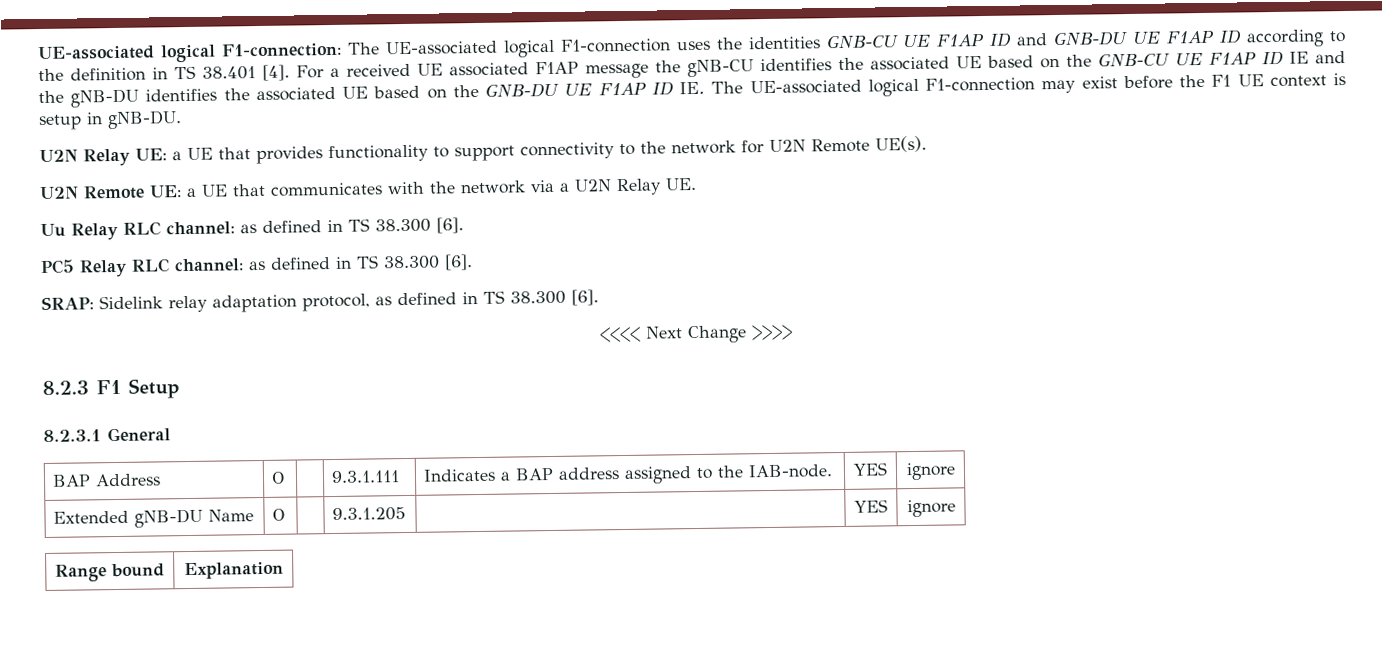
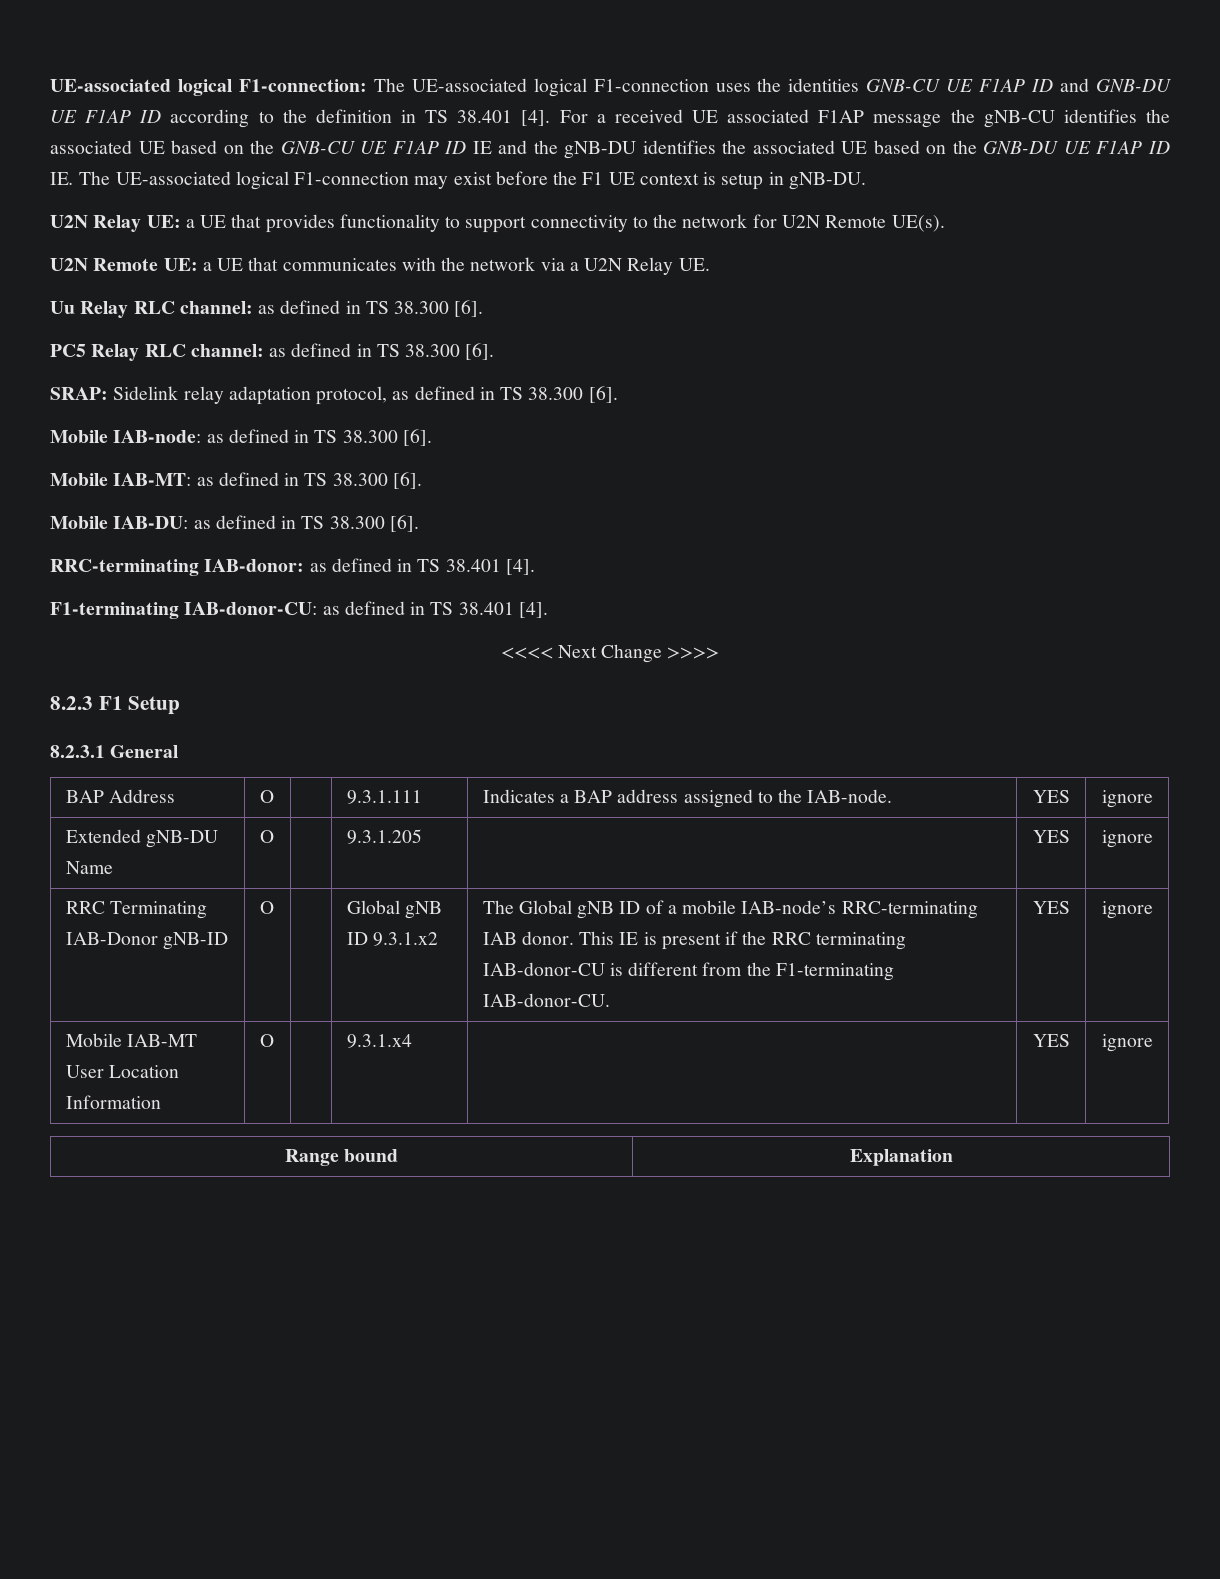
(599, 297) none -> [50,429,432,446] [50,472,422,489] [50,515,419,532] [50,558,535,576] [50,601,548,619] // Mobile IAB-node: as defined in TS 38.300 [6]. // Mobile IAB-MT: as defined in TS 38.300 [6]. // Mobile IAB-DU: as defined in TS 38.300 [6]. // RRC-terminating IAB-donor: as defined in TS 38.401 [4]. // F1-terminating IAB-donor-CU: as defined in TS 38.401 [4].
(956, 508) none -> [65,901,207,919] [65,932,228,950] [259,901,274,914] [346,900,442,919] [346,932,438,946] [482,900,978,919] [482,931,906,950] [482,962,894,981] [482,993,610,1007] [1032,901,1070,914] [1101,901,1153,919] [65,1033,197,1047] [65,1065,179,1078] [65,1095,161,1109] [259,1034,274,1047] [346,1034,412,1048] [1032,1034,1070,1047] [1101,1034,1153,1052] // RRC Terminating IAB-Donor gNB-ID | O | | Global gNB ID 9.3.1.x2 | The Global gNB ID of a mobile IAB-node’s RRC-terminating IAB donor. This IE is present if the RRC terminating IAB-donor-CU is different from the F1-terminating IAB-donor-CU. | YES | ignore // Mobile IAB-MT User Location Information | O | | 9.3.1.x4 | | YES | ignore

